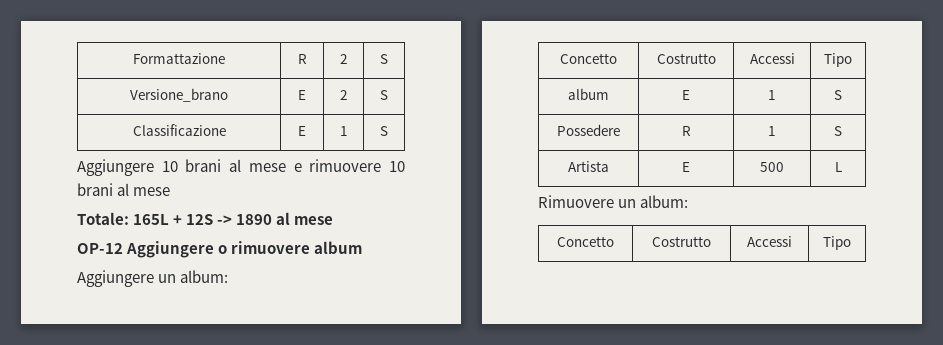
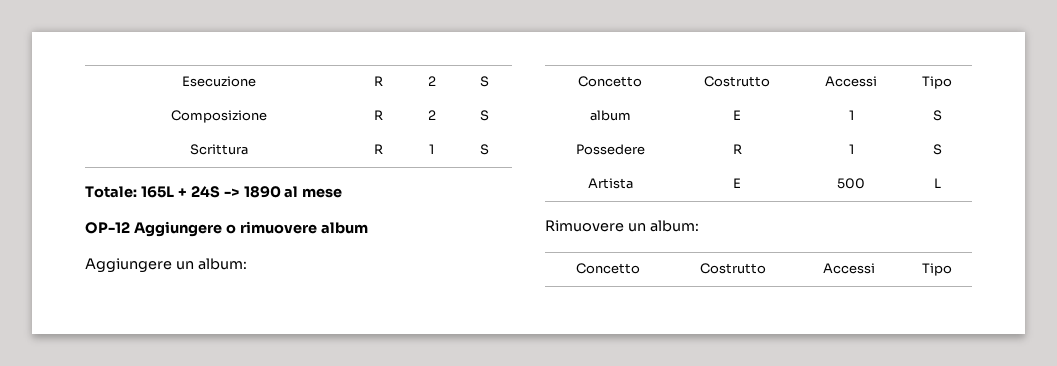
[133,53,225,64] [297,54,307,64] [339,54,348,64] [380,54,388,64] [130,88,228,102] [298,90,306,100] [339,90,348,100] [380,90,388,100] [132,124,226,136] [298,126,306,136] [339,126,348,136] [380,126,388,136] [77,159,406,176] [77,183,171,196] Formattazione | R | 2 | S // Versione_brano | E | 2 | S // Classificazione | E | 1 | S // Aggiungere 10 brani al mese e rimuovere 10 brani al mese -> [181,76,256,87] [374,76,383,86] [427,76,436,86] [480,76,489,87] [170,110,267,123] [374,110,383,120] [427,110,436,120] [480,110,489,121] [189,144,248,155] [374,144,383,154] [429,144,434,154] [480,144,489,155] Esecuzione | R | 2 | S // Composizione | R | 2 | S // Scrittura | R | 1 | S
[186,214,214,225] 12S -> [190,186,220,198] 24S

